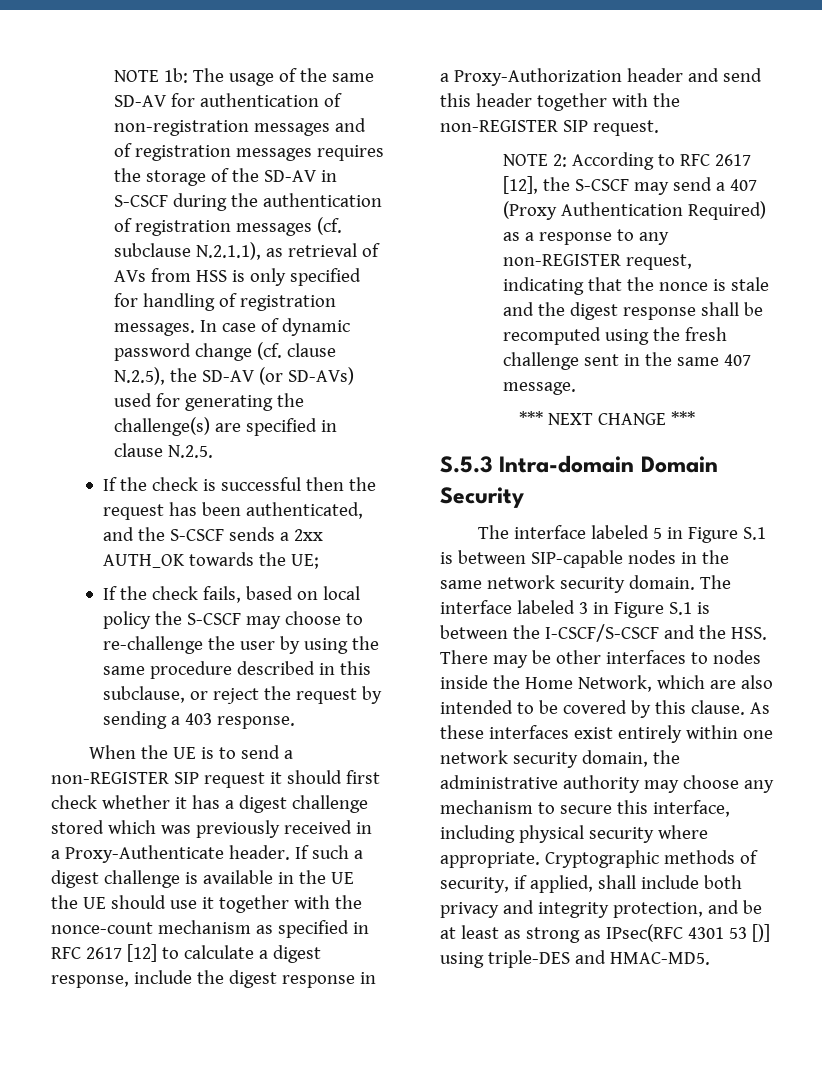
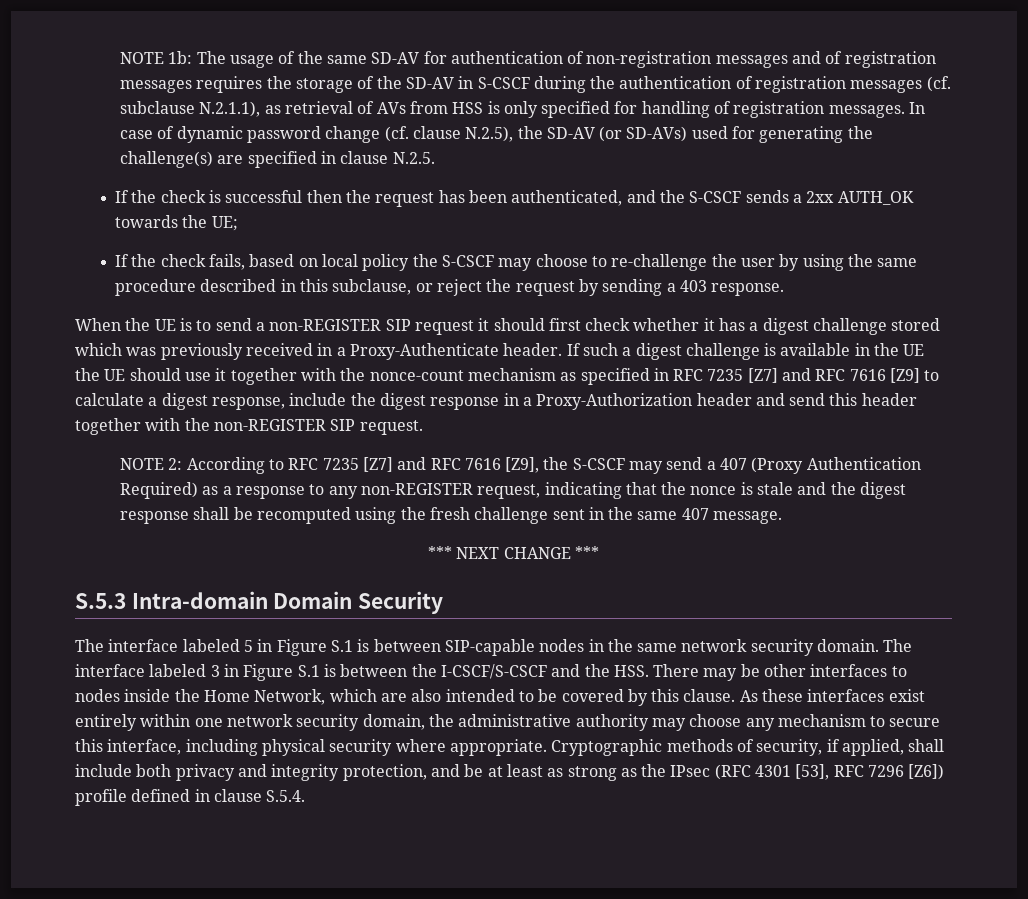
[85,944,157,962] 2617 [12] -> [707,368,921,383] 7235 [Z7] and RFC 7616 [Z9]
[714,154,751,166] [502,176,538,194] 2617 [12], -> [322,457,540,473] 7235 [Z7] and RFC 7616 [Z9],
[605,924,770,942] [440,950,710,968] IPsec(RFC 4301 53 [)] using triple-DES and HMAC-MD5. -> [641,764,945,780] [75,789,306,806] the IPsec (RFC 4301 [53], RFC 7296 [Z6]) profile defined in clause S.5.4.

